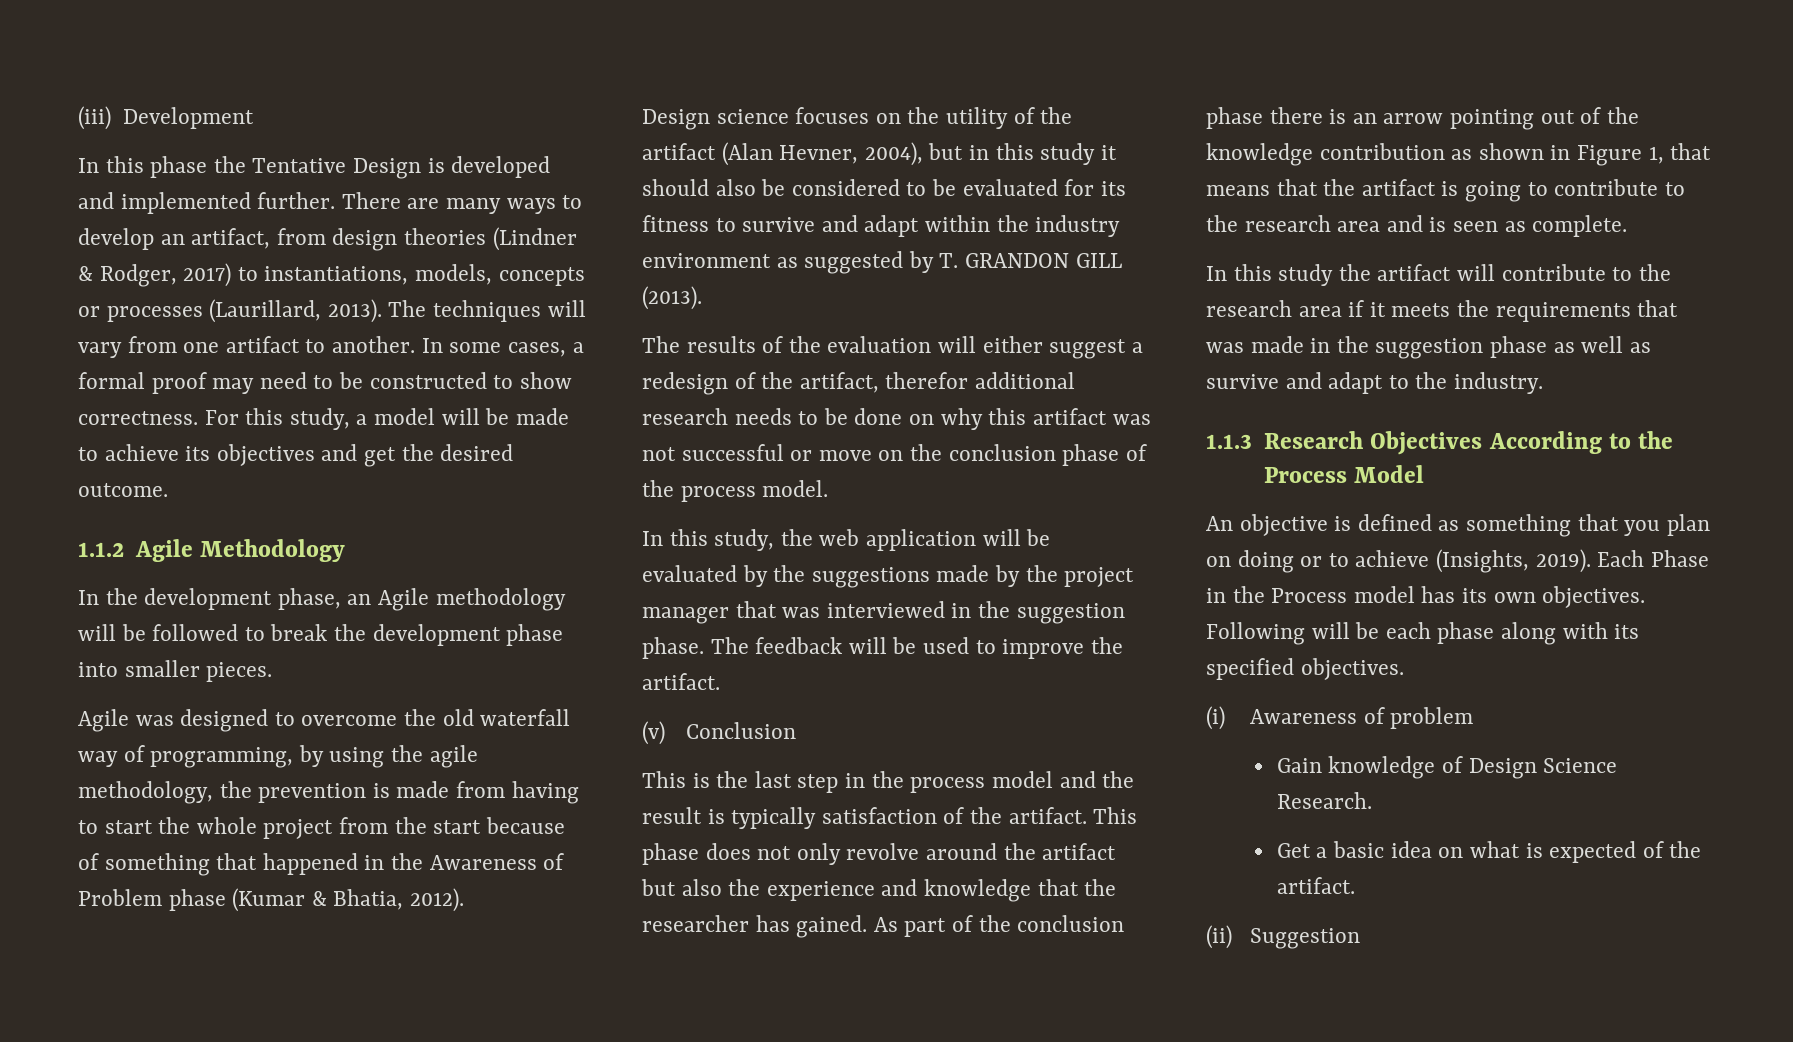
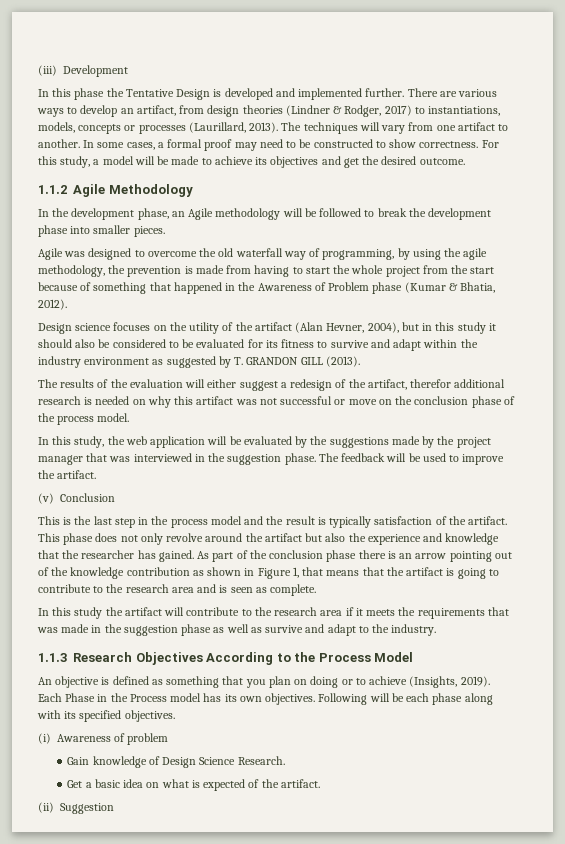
[446,198,502,214] many -> [458,89,498,97] various
[734,408,903,425] needs to be done -> [84,396,130,405] is needed

